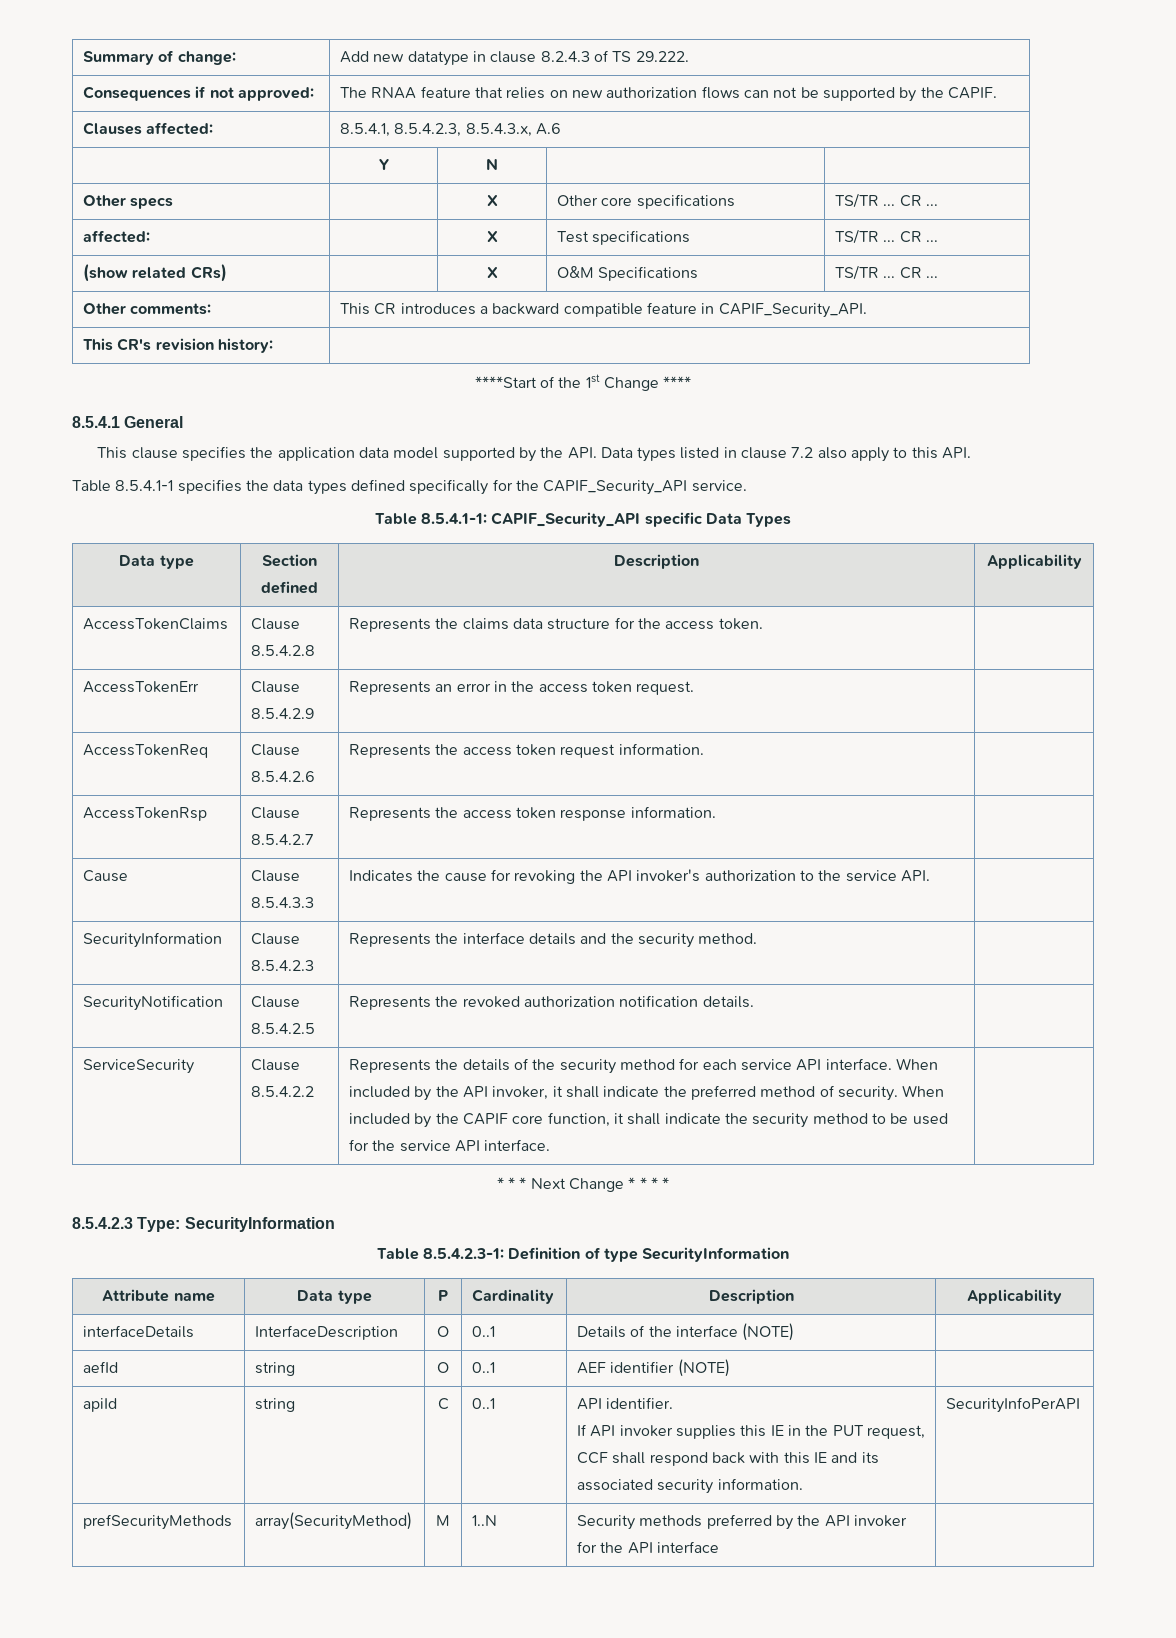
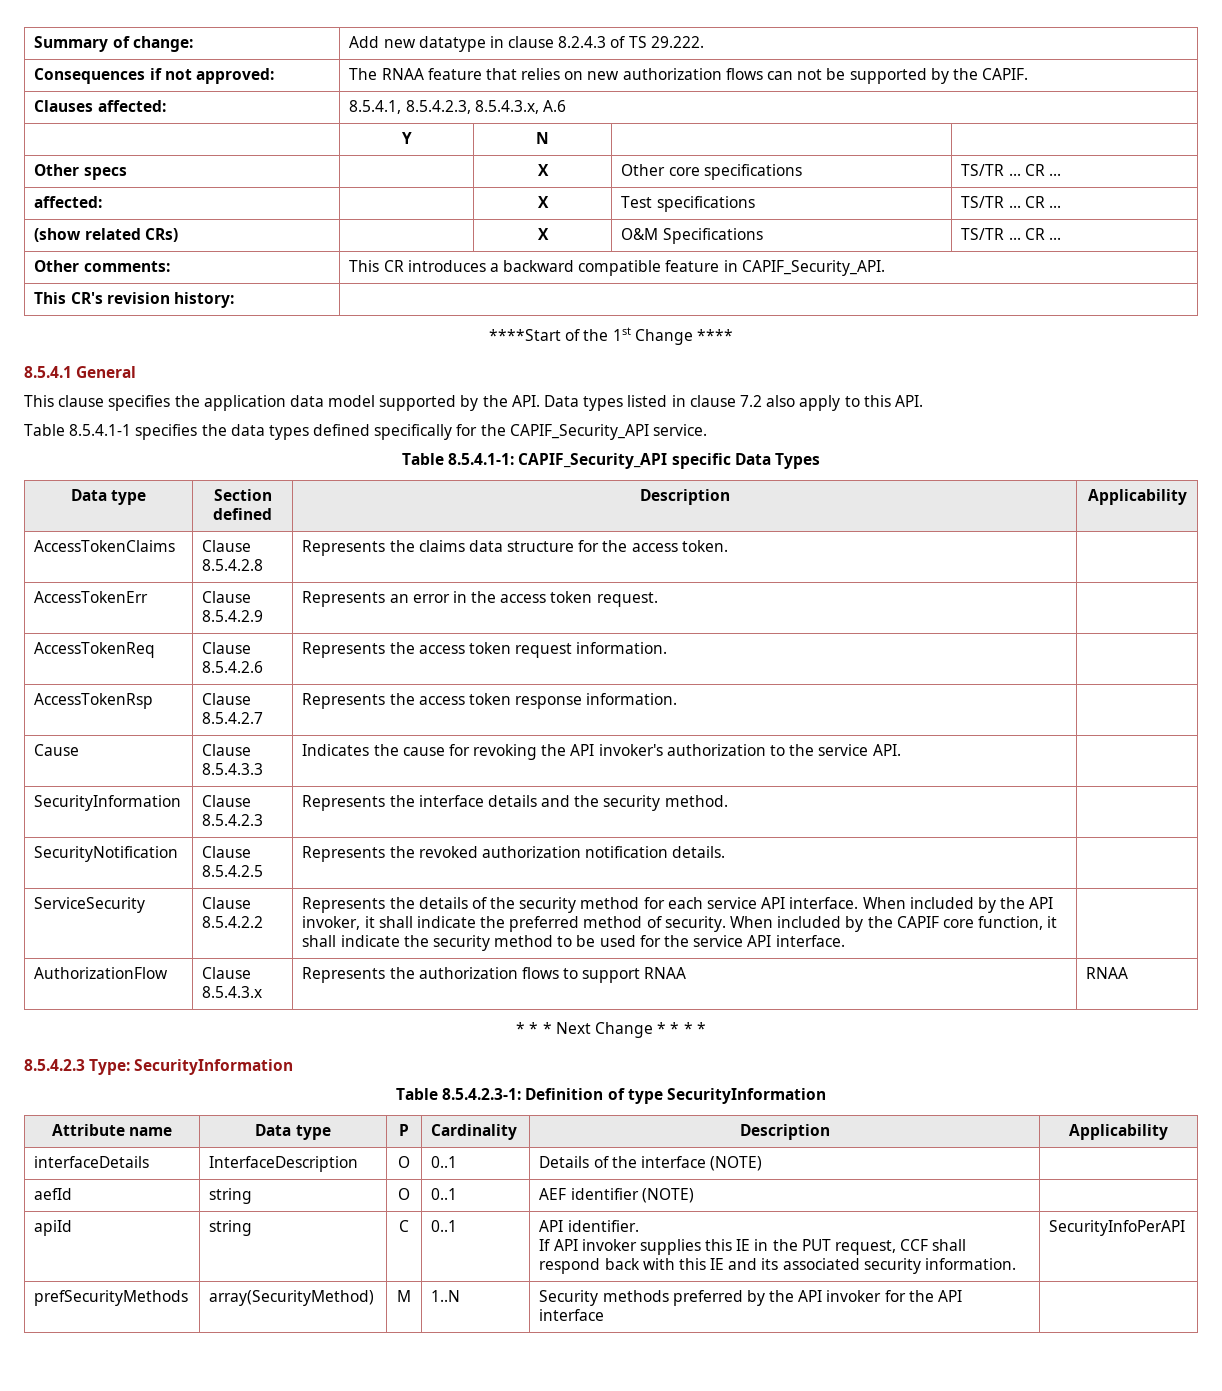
(551, 1145) none -> [34,967,169,979] [202,967,252,979] [202,986,263,998] [302,967,687,983] [1086,967,1129,979] // AuthorizationFlow | Clause 8.5.4.3.x | Represents the authorization flows to support RNAA | RNAA

